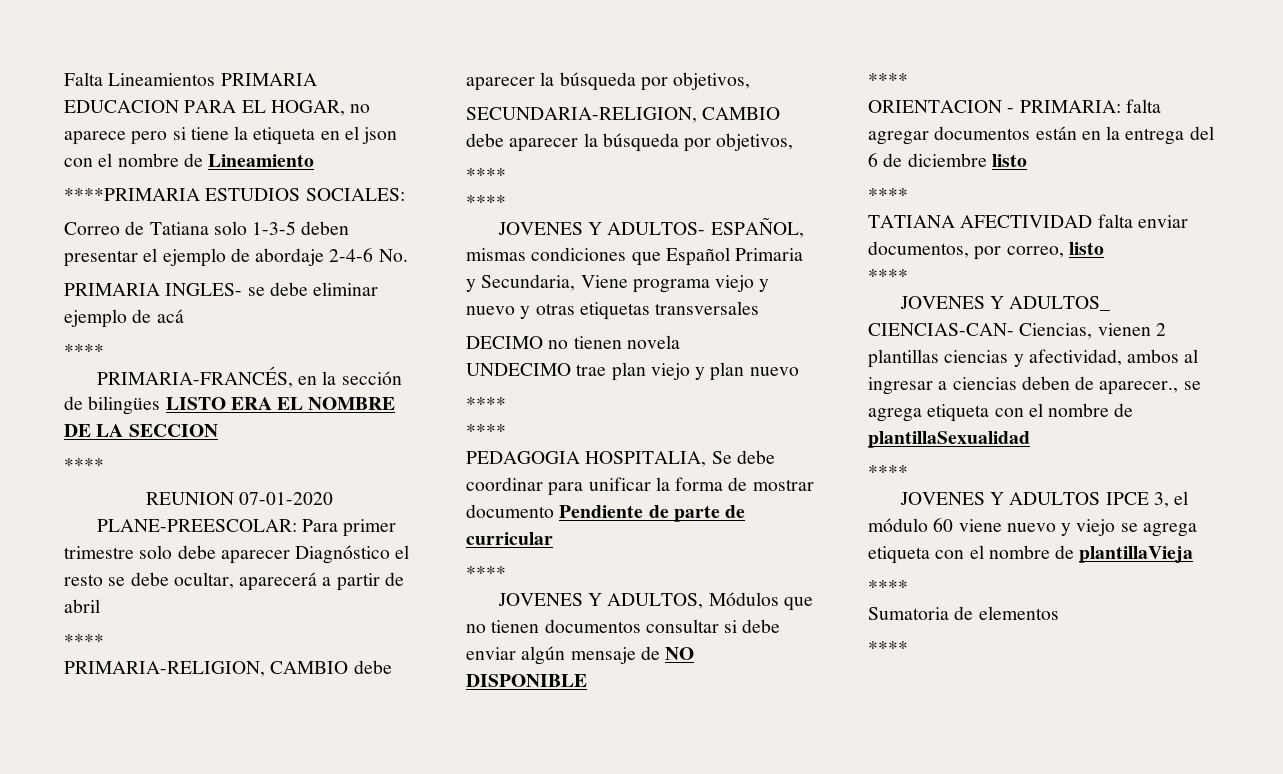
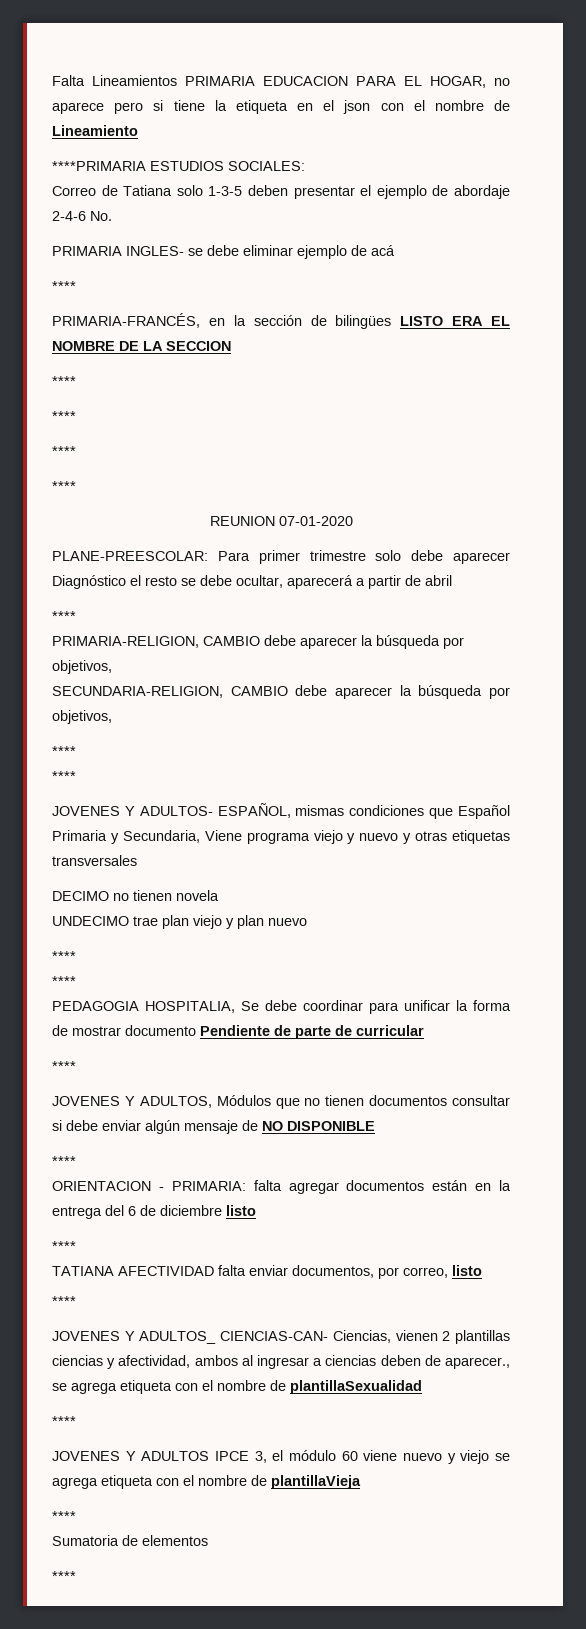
(104, 464) none -> [52,411,76,421] [52,446,76,456] [52,481,76,491] // **** // **** // ****

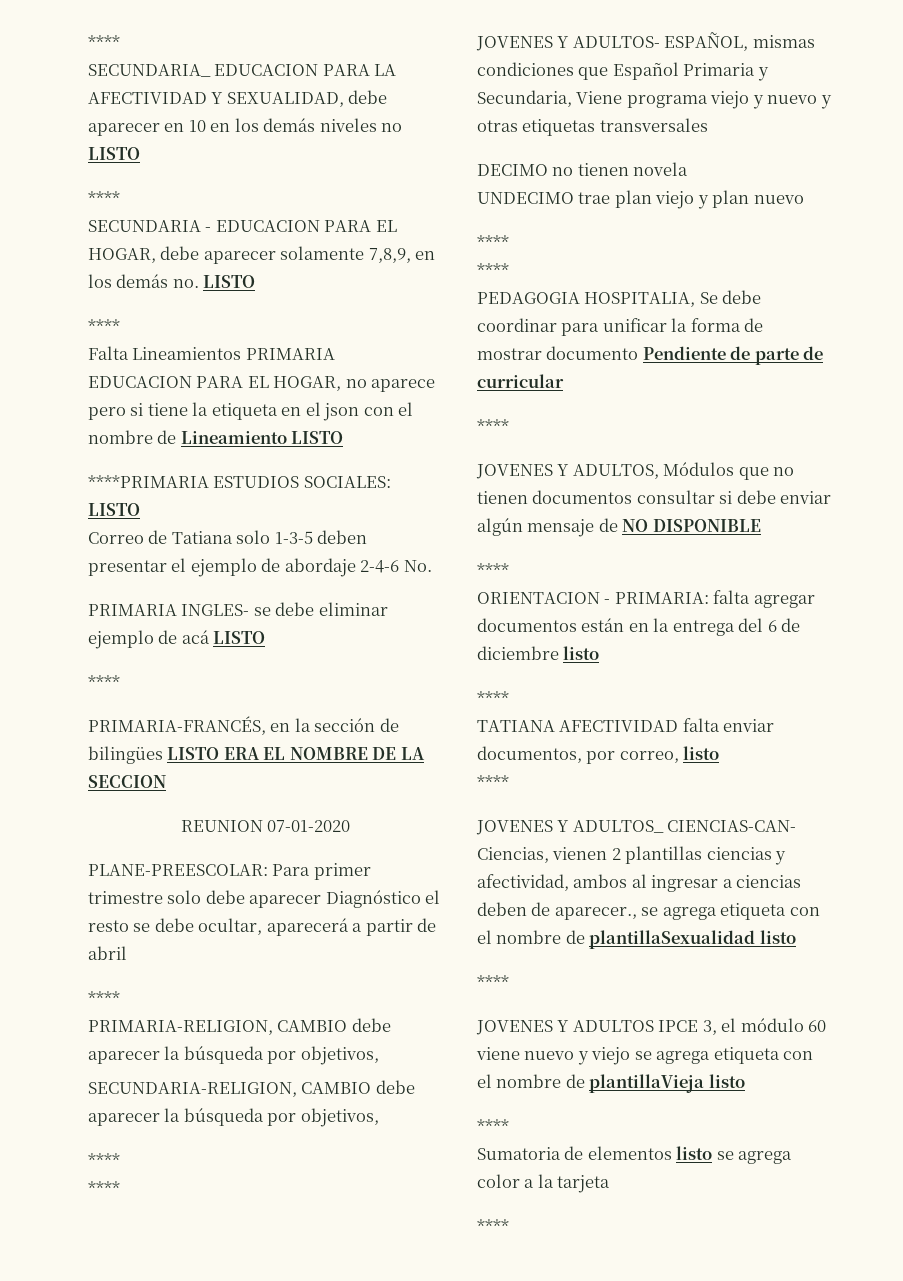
(52, 80) none -> [88,35,120,48] [88,64,397,77] [88,90,388,107] [88,118,403,136] [88,147,140,160] [88,191,120,204] [88,220,397,232] [88,246,436,264] [88,274,256,288] [88,319,120,332] **** // SECUNDARIA_ EDUCACION PARA LA AFECTIVIDAD Y SEXUALIDAD, debe aparecer en 10 en los demás niveles no LISTO // **** // SECUNDARIA - EDUCACION PARA EL HOGAR, debe aparecer solamente 7,8,9, en los demás no. LISTO // **** //
(138, 130) none -> [291,431,344,444] LISTO
(305, 166) none -> [88,503,140,516] LISTO
(395, 250) none -> [213,631,266,644] LISTO
[52,376,76,386] [52,411,76,421] [52,446,76,456] [52,481,76,491] // **** // **** // **** // **** -> (166, 781) none
(422, 1387) none -> [759,930,796,944] listo
(361, 1482) none -> [708,1074,745,1088] listo
(208, 1540) none -> [676,1146,793,1164] [477,1174,611,1193] listo se agrega color a la tarjeta

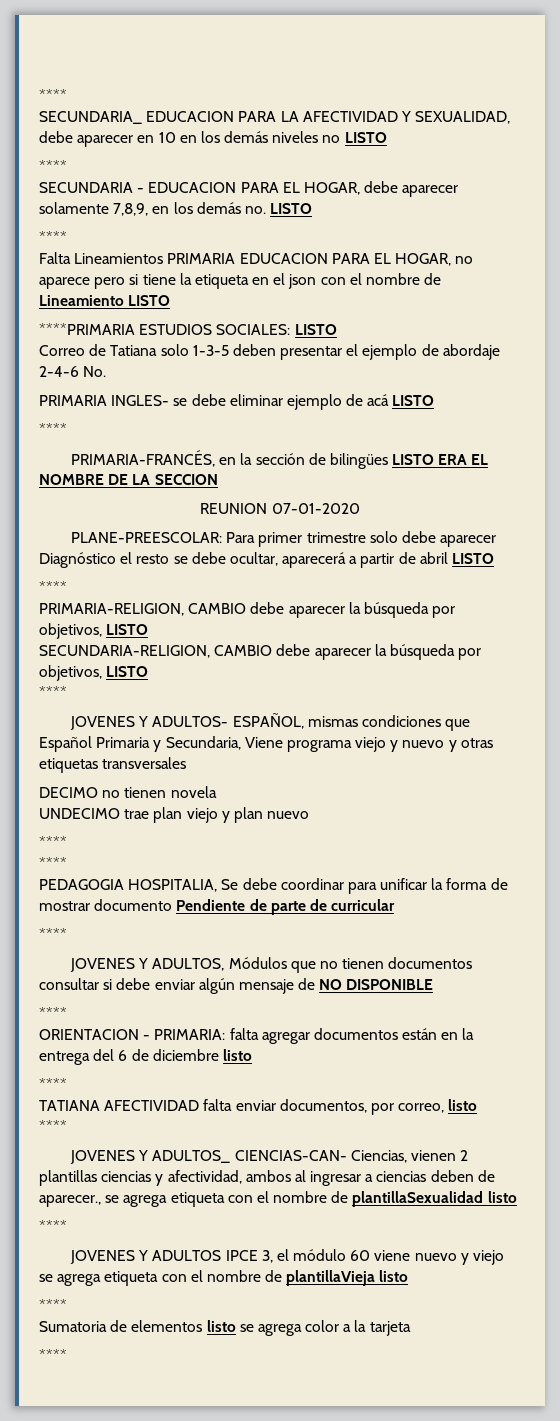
(127, 953) none -> [452,553,495,564] LISTO
(379, 1055) none -> [106,624,149,635] LISTO
[88,1153,120,1166] // **** -> [106,666,149,677] LISTO

